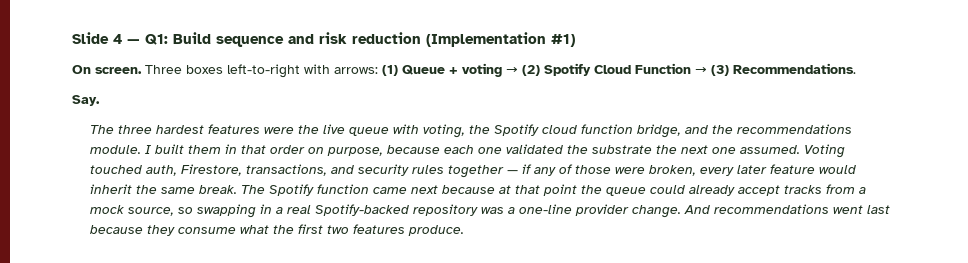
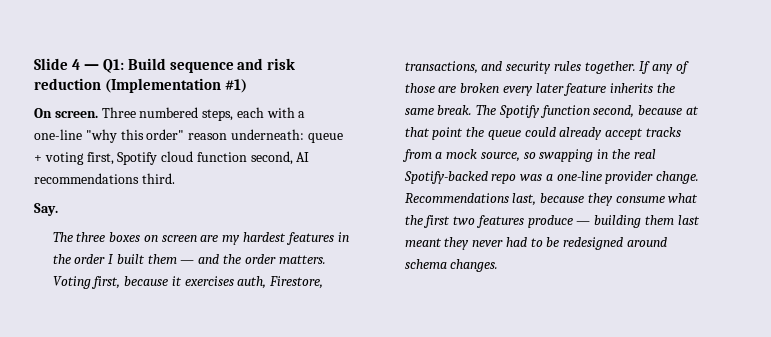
[186,63,856,78] [72,95,100,106] [90,124,853,138] [90,144,846,158] [90,165,143,174] boxes left-to-right with arrows: (1) Queue + voting → (2) Spotify Cloud Function → (3) Recommendations. // Say. // The three hardest features were the live queue with voting, the Spotify cloud function bridge, and the recommendations module. I built them in that order on purpose, because each one validated the substrate the next one assumed. Voting touched -> [139,107,306,121] [34,129,343,143] [34,151,310,165] [34,173,175,184] [34,203,58,216] [52,232,349,245] [52,254,326,264] [52,276,234,289] numbered steps, each with a one-line "why this order" reason underneath: queue + voting first, Spotify cloud function second, AI recommendations third. // Say. // The three boxes on screen are my hardest features in the order I built them — and the order matters. Voting first, because it exercises
[448,164,533,178] together — if -> [584,61,651,74] together. If
[615,165,697,176] were broken, -> [438,83,500,93] are broken
[819,165,857,174] [90,184,133,194] would inherit -> [610,83,654,93] inherits
[373,185,439,194] came next -> [593,105,635,118] second,
[276,207,284,214] a -> [611,149,630,159] the
[413,204,479,216] repository -> [491,174,517,184] repo
[684,204,891,214] And recommendations went last -> [404,193,537,206] Recommendations last,
[408,225,465,236] produce. -> [527,215,700,228] [404,237,667,250] [404,259,499,272] produce — building them last meant they never had to be redesigned around schema changes.

